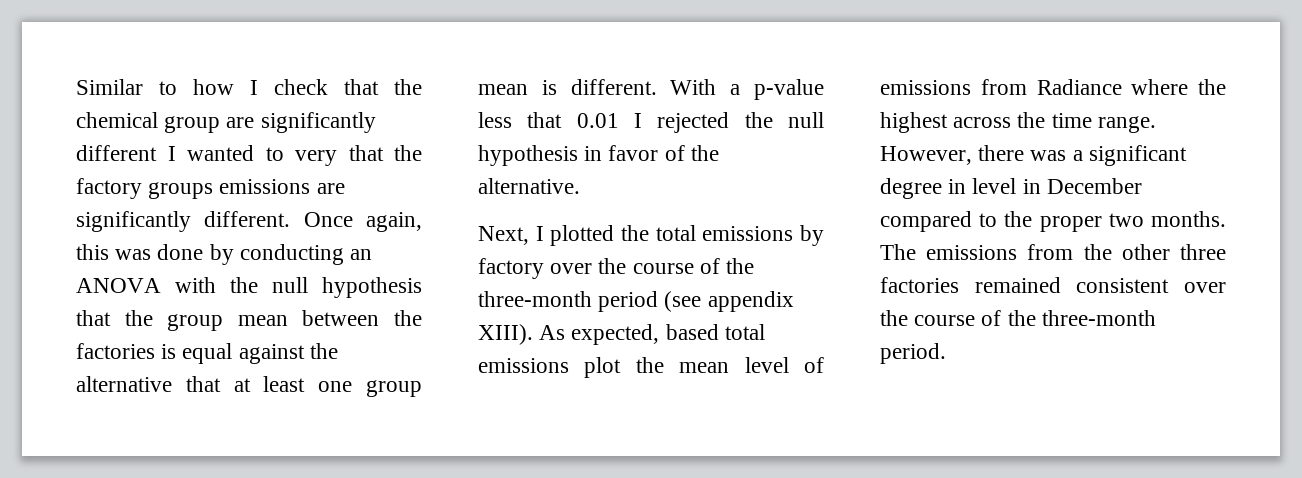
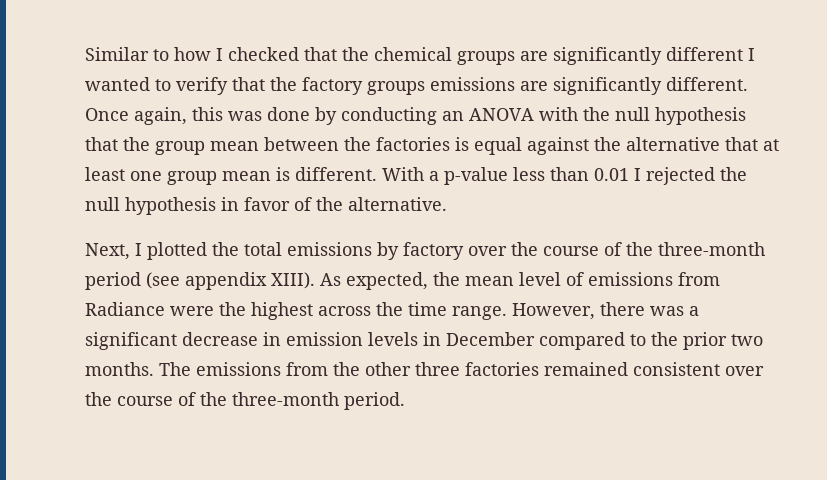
[274,79,328,95] check -> [228,47,299,61] checked
[164,116,221,133] group -> [457,51,515,65] groups
[295,150,337,166] very -> [176,77,228,95] verify
[527,112,563,128] that -> [550,167,589,181] than
[665,324,765,340] [478,357,622,378] based total emissions plot -> (428, 281) none
[1131,79,1189,95] where -> [170,306,214,316] were
[880,178,1017,199] degree in level -> [182,332,418,346] decrease in emission levels
[1039,216,1102,232] proper -> [683,332,727,350] prior

